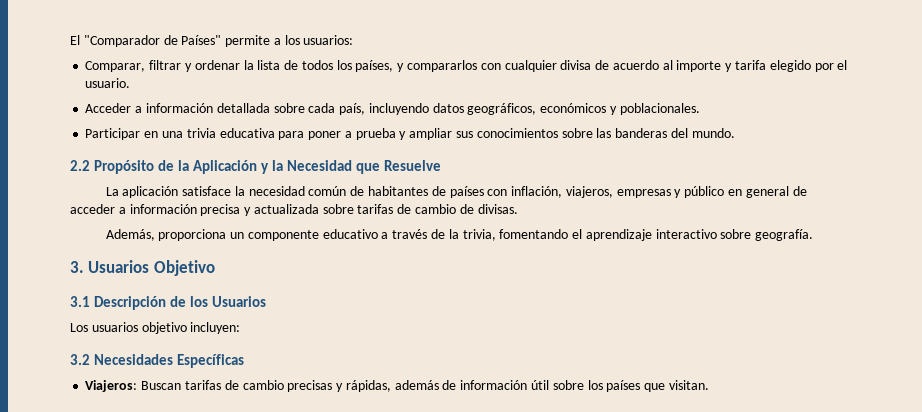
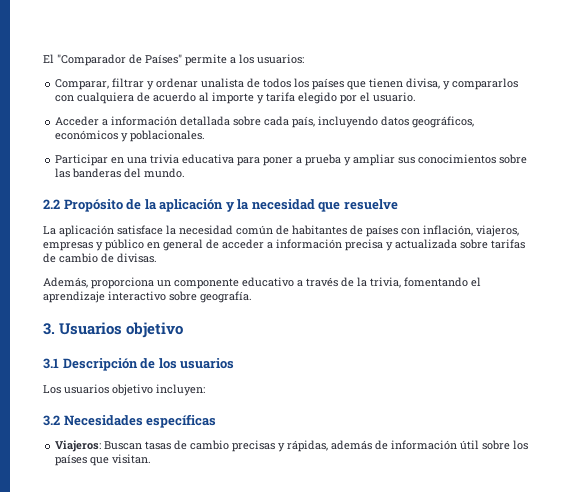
[243,60,281,70] la lista -> [201,78,245,88] unalista
[355,60,394,72] países, -> [312,78,441,90] países que tienen divisa,
[504,60,592,72] cualquier divisa -> [77,92,135,104] cualquiera
[193,160,258,174] Aplicación -> [159,199,224,212] aplicación
[287,160,442,174] Necesidad que Resuelve -> [251,199,398,212] necesidad que resuelve
[153,260,215,276] Objetivo -> [126,322,184,338] objetivo
[212,296,267,307] Usuarios -> [180,358,235,369] usuarios
[177,354,245,368] Específicas -> [146,414,217,428] específicas
[184,380,221,390] tarifas -> [145,441,172,450] tasas

